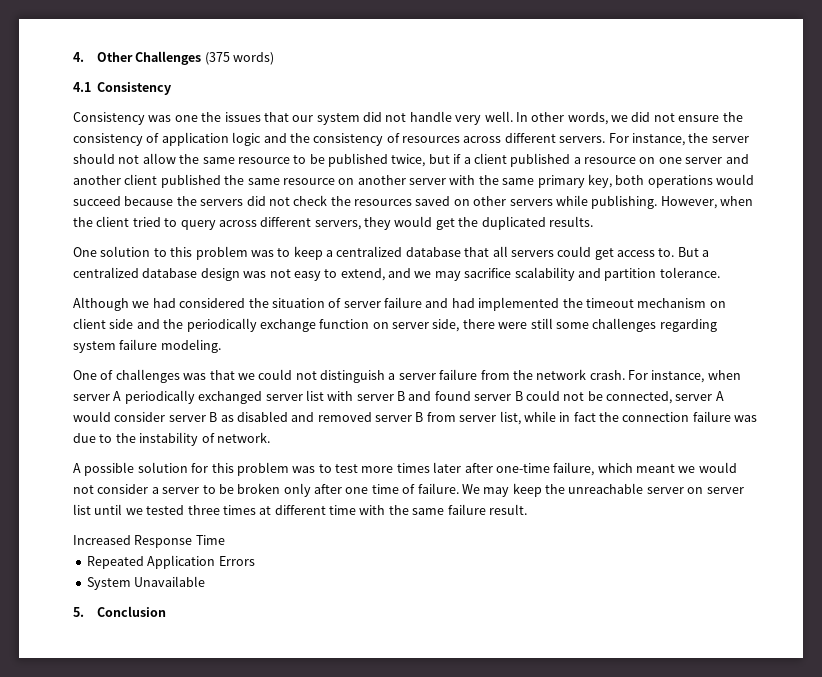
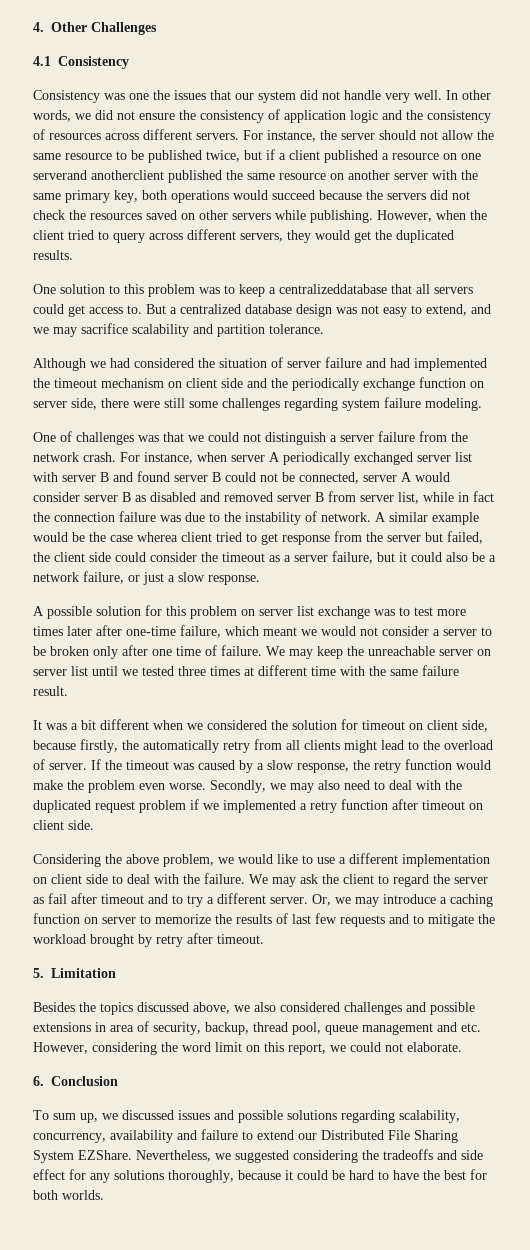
[204,52,275,65] (375 words) -> (158, 28) none
[685,154,749,164] [73,174,158,185] server and another client -> [33,170,164,180] serverand anotherclient
[336,246,461,257] centralized database -> [279,284,387,294] centralizeddatabase
(270, 437) none -> [375,512,479,525] [33,531,483,545] [33,551,496,564] [33,571,260,585] A similar example would be the case wherea client tried to get response from the server but failed, the client side could consider the timeout as a server failure, but it could also be a network failure, or just a slow response.
(289, 469) none -> [241,606,370,619] on server list exchange
[73,535,225,548] [86,555,255,569] [86,576,206,590] [73,606,166,617] Increased Response Time // Repeated Application Errors // System Unavailable // 5. Conclusion -> [33,719,488,732] [33,739,493,753] [33,759,491,773] [33,780,462,793] [33,799,483,813] [33,820,94,830] [33,853,490,867] [33,873,488,887] [33,893,493,907] [33,913,495,927] [33,933,264,947] [33,968,117,978] [33,1002,475,1015] [33,1021,481,1035] [33,1042,462,1055] [33,1076,119,1086] [33,1110,460,1123] [33,1129,458,1143] [33,1149,483,1163] [33,1169,487,1183] [33,1190,104,1200] It was a bit different when we considered the solution for timeout on client side, because firstly, the automatically retry from all clients might lead to the overload of server. If the timeout was caused by a slow response, the retry function would make the problem even worse. Secondly, we may also need to deal with the duplicated request problem if we implemented a retry function after timeout on client side. // Considering the above problem, we would like to use a different implementation on client side to deal with the failure. We may ask the client to regard the server as fail after timeout and to try a different server. Or, we may introduce a caching function on server to memorize the results of last few requests and to mitigate the workload brought by retry after timeout. // 5. Limitation // Besides the topics discussed above, we also considered challenges and possible extensions in area of security, backup, thread pool, queue management and etc. However, considering the word limit on this report, we could not elaborate. // 6. Conclusion // To sum up, we discussed issues and possible solutions regarding scalability, concurrency, availability and failure to extend our Distributed File Sharing System EZShare. Nevertheless, we suggested considering the tradeoffs and side effect for any solutions thoroughly, because it could be hard to have the best for both worlds.

